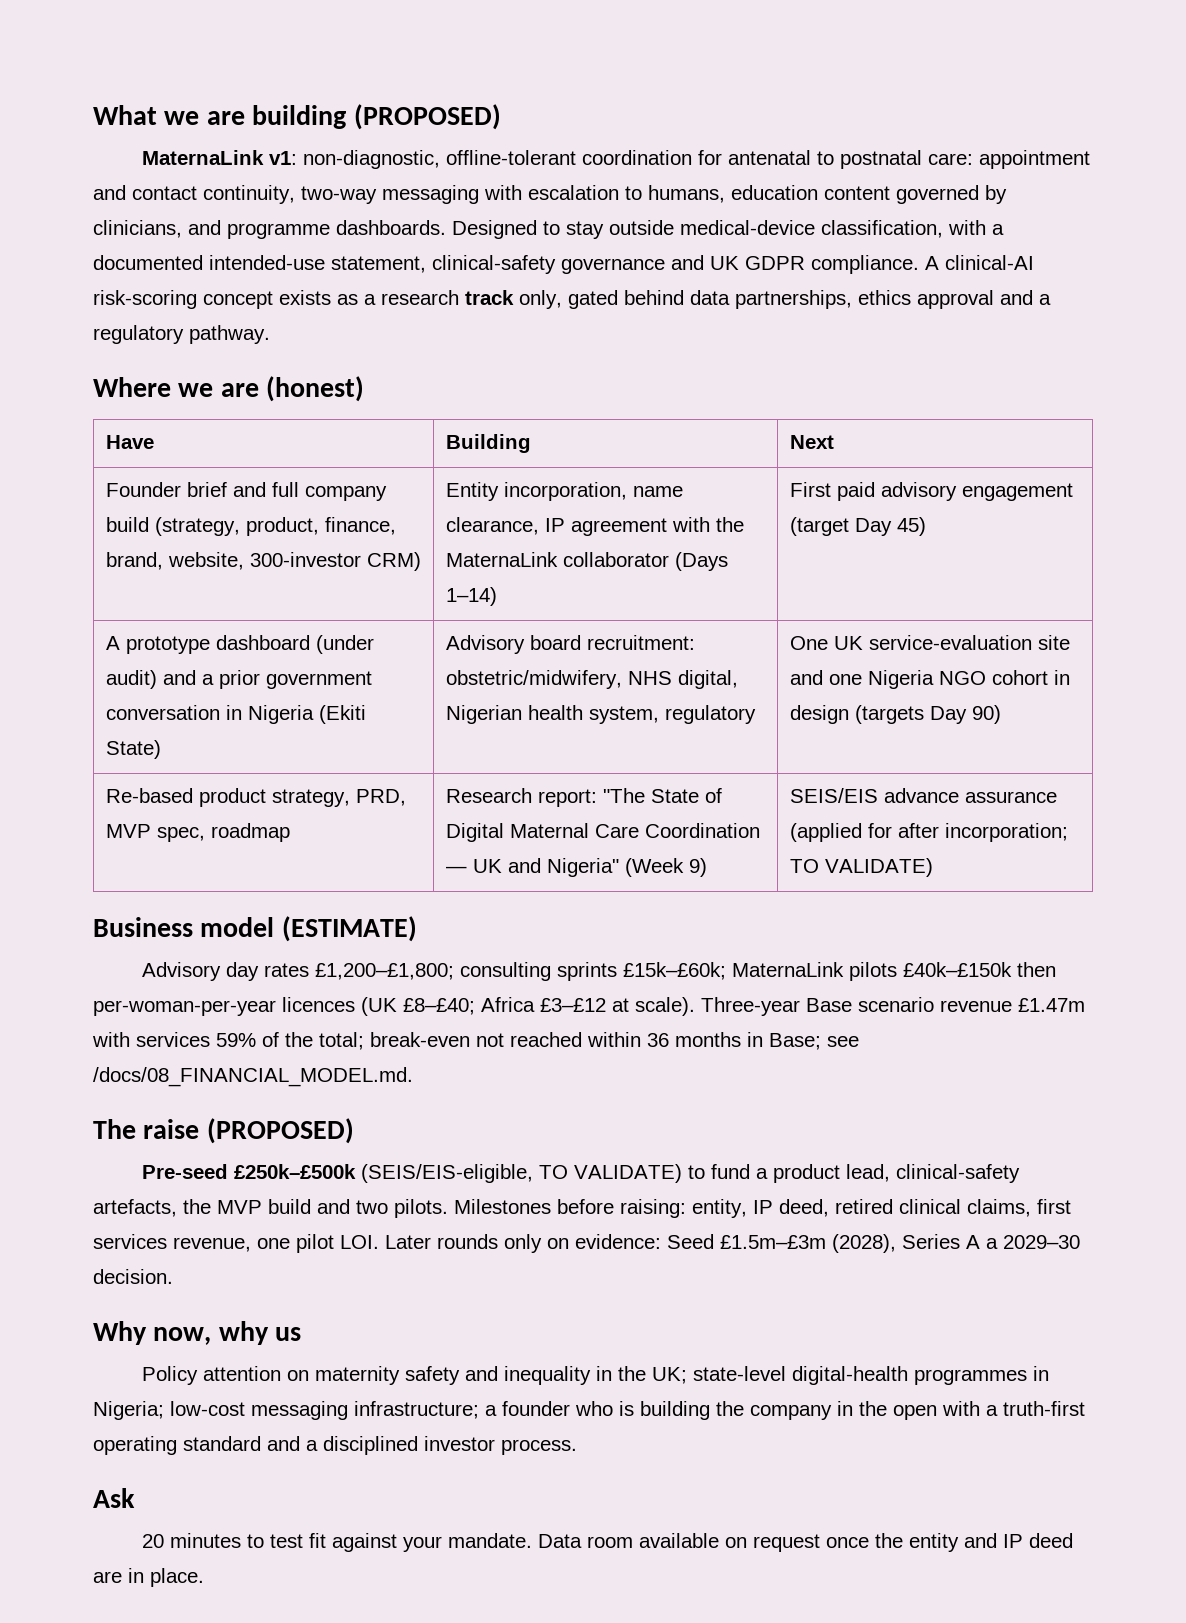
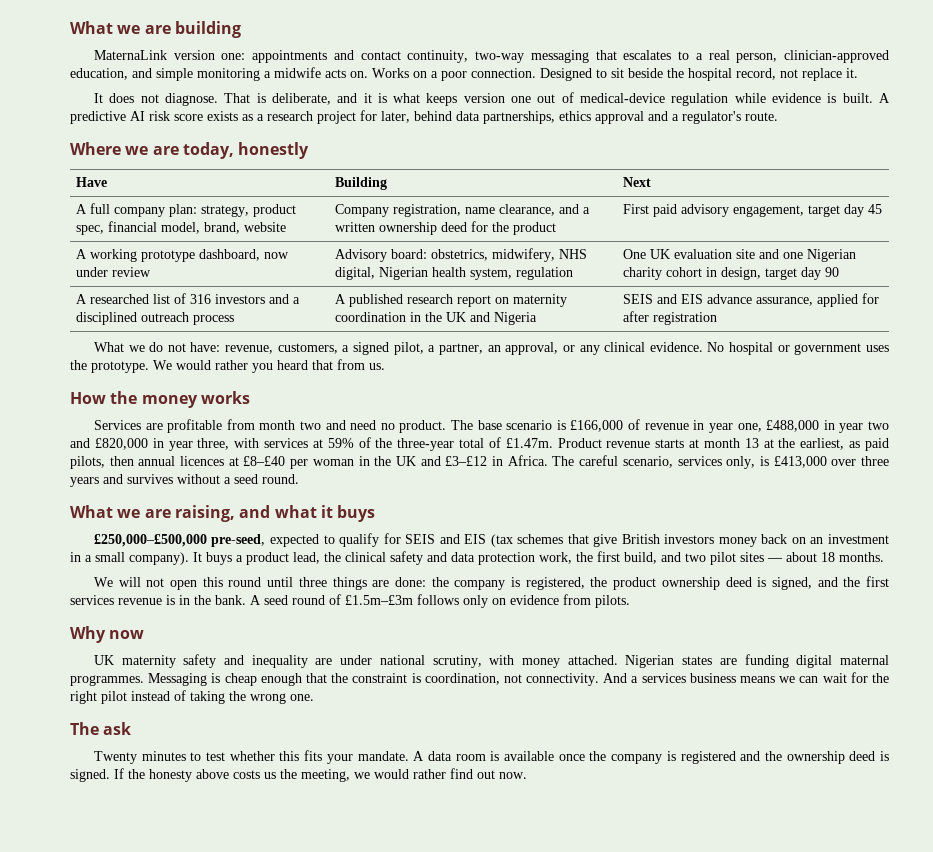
[353,104,501,130] [142,150,1091,169] (PROPOSED) // MaternaLink v1: non-diagnostic, offline-tolerant coordination for antenatal to postnatal care: appointment -> [93,50,328,63] // MaternaLink version one: appointments
[484,185,1007,204] [93,220,1004,239] [93,255,1034,274] [93,290,273,309] with escalation to humans, education content governed by clinicians, and programme dashboards. Designed to stay outside medical-device classification, with a documented intended-use statement, clinical-safety governance and UK GDPR compliance. A clinical-AI risk-scoring concept -> [595,50,889,63] [70,67,858,81] [93,92,890,106] [70,111,203,124] that escalates to a real person, clinician-approved education, and simple monitoring a midwife acts on. Works on a poor connection. Designed to sit beside the hospital record, not replace it. // It does not diagnose. That is deliberate, and it is what keeps version one out of medical-device regulation while evidence is built. A predictive AI risk score
[465,290,618,309] track only, gated -> [317,110,410,124] project for later,
[93,325,270,344] regulatory pathway. -> [682,111,778,124] regulator's route.
[266,376,365,402] (honest) -> [182,142,310,159] today, honestly
[105,482,387,501] [105,517,396,536] [105,552,421,571] [445,482,683,501] [445,517,744,536] [445,552,728,571] [445,587,497,606] [789,482,1073,501] [789,517,926,536] [105,635,374,654] [105,670,372,689] [105,705,366,724] [105,740,161,759] [445,635,695,654] [445,670,622,689] Founder brief and full company build (strategy, product, finance, brand, website, 300-investor CRM) | Entity incorporation, name clearance, IP agreement with the MaternaLink collaborator (Days 1–14) | First paid advisory engagement (target Day 45) // A prototype dashboard (under audit) and a prior government conversation in Nigeria (Ekiti State) | Advisory board recruitment: obstetric/midwifery, -> [76,203,297,217] [76,221,287,235] [335,204,591,217] [335,221,557,235] [623,204,883,217] [76,249,290,262] [76,267,152,277] [335,248,556,262] A full company plan: strategy, product spec, financial model, brand, website | Company registration, name clearance, and a written ownership deed for the product | First paid advisory engagement, target day 45 // A working prototype dashboard, now under review | Advisory board: obstetrics, midwifery,
[664,705,756,724] regulatory -> [516,267,574,280] regulation
[868,635,1032,650] service-evaluation -> [674,249,733,259] evaluation
[867,670,1070,689] [789,705,1001,724] [105,788,406,807] [105,823,290,842] [445,788,722,807] [445,823,760,842] [445,858,707,877] [789,788,1057,803] [789,823,1068,842] [789,858,933,877] [93,916,417,942] [142,962,1057,981] [93,997,1085,1016] Nigeria NGO cohort in design (targets Day 90) // Re-based product strategy, PRD, MVP spec, roadmap | Research report: "The State of Digital Maternal Care Coordination — UK and Nigeria" (Week 9) | SEIS/EIS advance assurance (applied for after incorporation; TO VALIDATE) // Business model (ESTIMATE) // Advisory day rates £1,200–£1,800; consulting sprints £15k–£60k; MaternaLink pilots £40k–£150k then per-woman-per-year licences (UK £8–£40; Africa £3–£12 at scale). Three-year Base scenario revenue £1.47m -> [807,249,857,262] [623,267,840,280] [76,293,301,304] [76,312,235,325] [335,294,568,307] [335,312,538,325] [623,293,880,307] [623,311,718,325] [93,342,890,355] [70,359,385,373] [70,391,250,408] [93,419,890,433] [70,438,230,451] Nigerian charity cohort in design, target day 90 // A researched list of 316 investors and a disciplined outreach process | A published research report on maternity coordination in the UK and Nigeria | SEIS and EIS advance assurance, applied for after registration // What we do not have: revenue, customers, a signed pilot, a partner, an approval, or any clinical evidence. No hospital or government uses the prototype. We would rather you heard that from us. // How the money works // Services are profitable from month two and need no product. The base scenario is £166,000 of revenue in year one, £488,000 in year two and £820,000 in year three,
(210, 1039) none -> [312,439,323,448] at
[319,1032,859,1050] [93,1067,413,1087] [93,1118,354,1144] [142,1164,1021,1183] [93,1199,1071,1218] [93,1234,1080,1253] [93,1269,173,1284] [93,1321,302,1345] [142,1366,1050,1385] [93,1401,1085,1420] [93,1436,577,1455] [93,1488,135,1508] [142,1533,1074,1552] [93,1568,204,1587] total; break-even not reached within 36 months in Base; see /docs/08_FINANCIAL_MODEL.md. // The raise (PROPOSED) // Pre-seed £250k–£500k (SEIS/EIS-eligible, TO VALIDATE) to fund a product lead, clinical-safety artefacts, the MVP build and two pilots. Milestones before raising: entity, IP deed, retired clinical claims, first services revenue, one pilot LOI. Later rounds only on evidence: Seed £1.5m–£3m (2028), Series A a 2029–30 decision. // Why now, why us // Policy attention on maternity safety and inequality in the UK; state-level digital-health programmes in Nigeria; low-cost messaging infrastructure; a founder who is building the company in the open with a truth-first operating standard and a disciplined investor process. // Ask // 20 minutes to test fit against your mandate. Data room available on request once the entity and IP deed are in place. -> [397,437,890,451] [70,455,889,469] [70,474,299,487] [70,505,376,522] [93,533,889,547] [70,551,884,565] [93,576,890,590] [70,594,630,608] [70,626,145,643] [93,654,890,668] [70,672,889,686] [70,690,314,704] [70,722,132,735] [93,750,890,764] [70,768,527,782] three-year total of £1.47m. Product revenue starts at month 13 at the earliest, as paid pilots, then annual licences at £8–£40 per woman in the UK and £3–£12 in Africa. The careful scenario, services only, is £413,000 over three years and survives without a seed round. // What we are raising, and what it buys // £250,000–£500,000 pre-seed, expected to qualify for SEIS and EIS (tax schemes that give British investors money back on an investment in a small company). It buys a product lead, the clinical safety and data protection work, the first build, and two pilot sites — about 18 months. // We will not open this round until three things are done: the company is registered, the product ownership deed is signed, and the first services revenue is in the bank. A seed round of £1.5m–£3m follows only on evidence from pilots. // Why now // UK maternity safety and inequality are under national scrutiny, with money attached. Nigerian states are funding digital maternal programmes. Messaging is cheap enough that the constraint is coordination, not connectivity. And a services business means we can wait for the right pilot instead of taking the wrong one. // The ask // Twenty minutes to test whether this fits your mandate. A data room is available once the company is registered and the ownership deed is signed. If the honesty above costs us the meeting, we would rather find out now.

